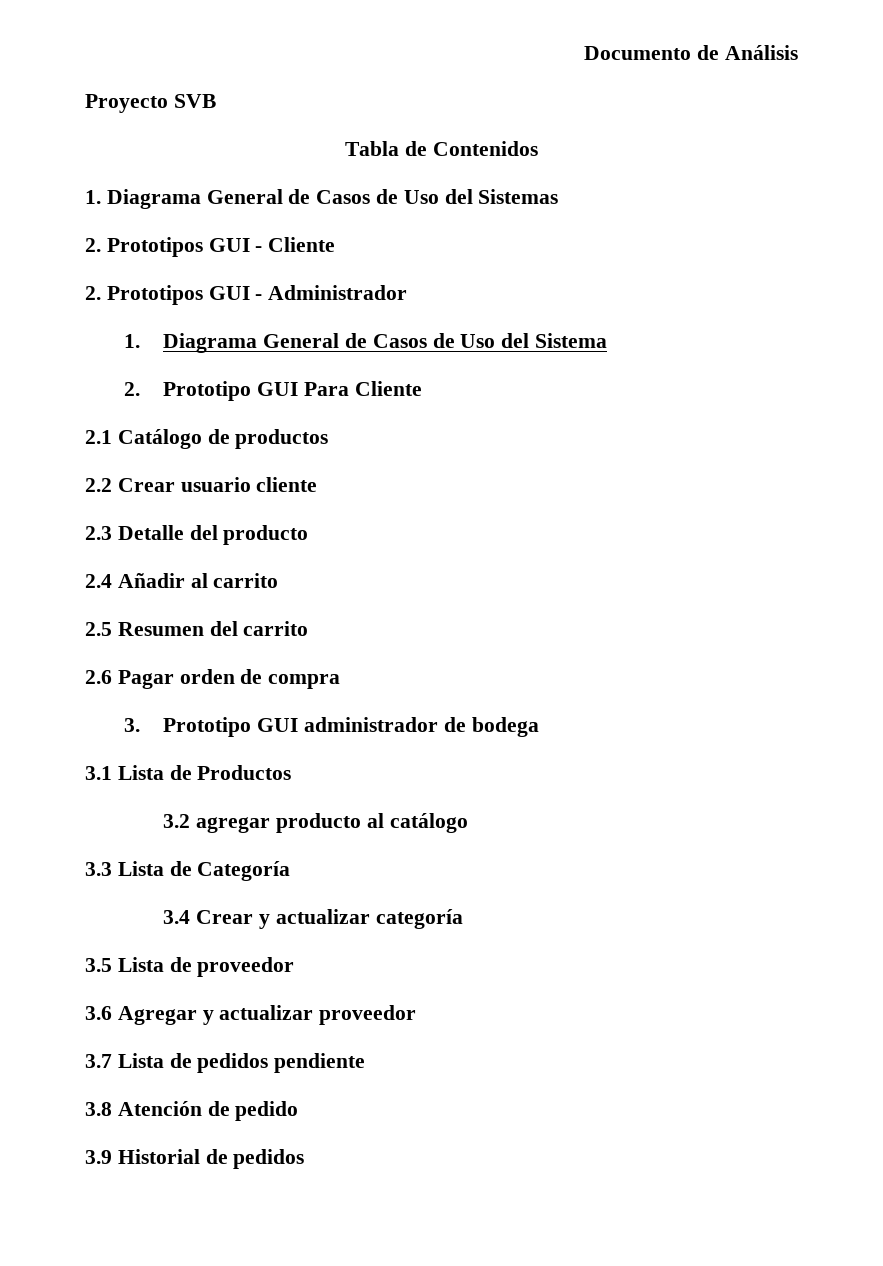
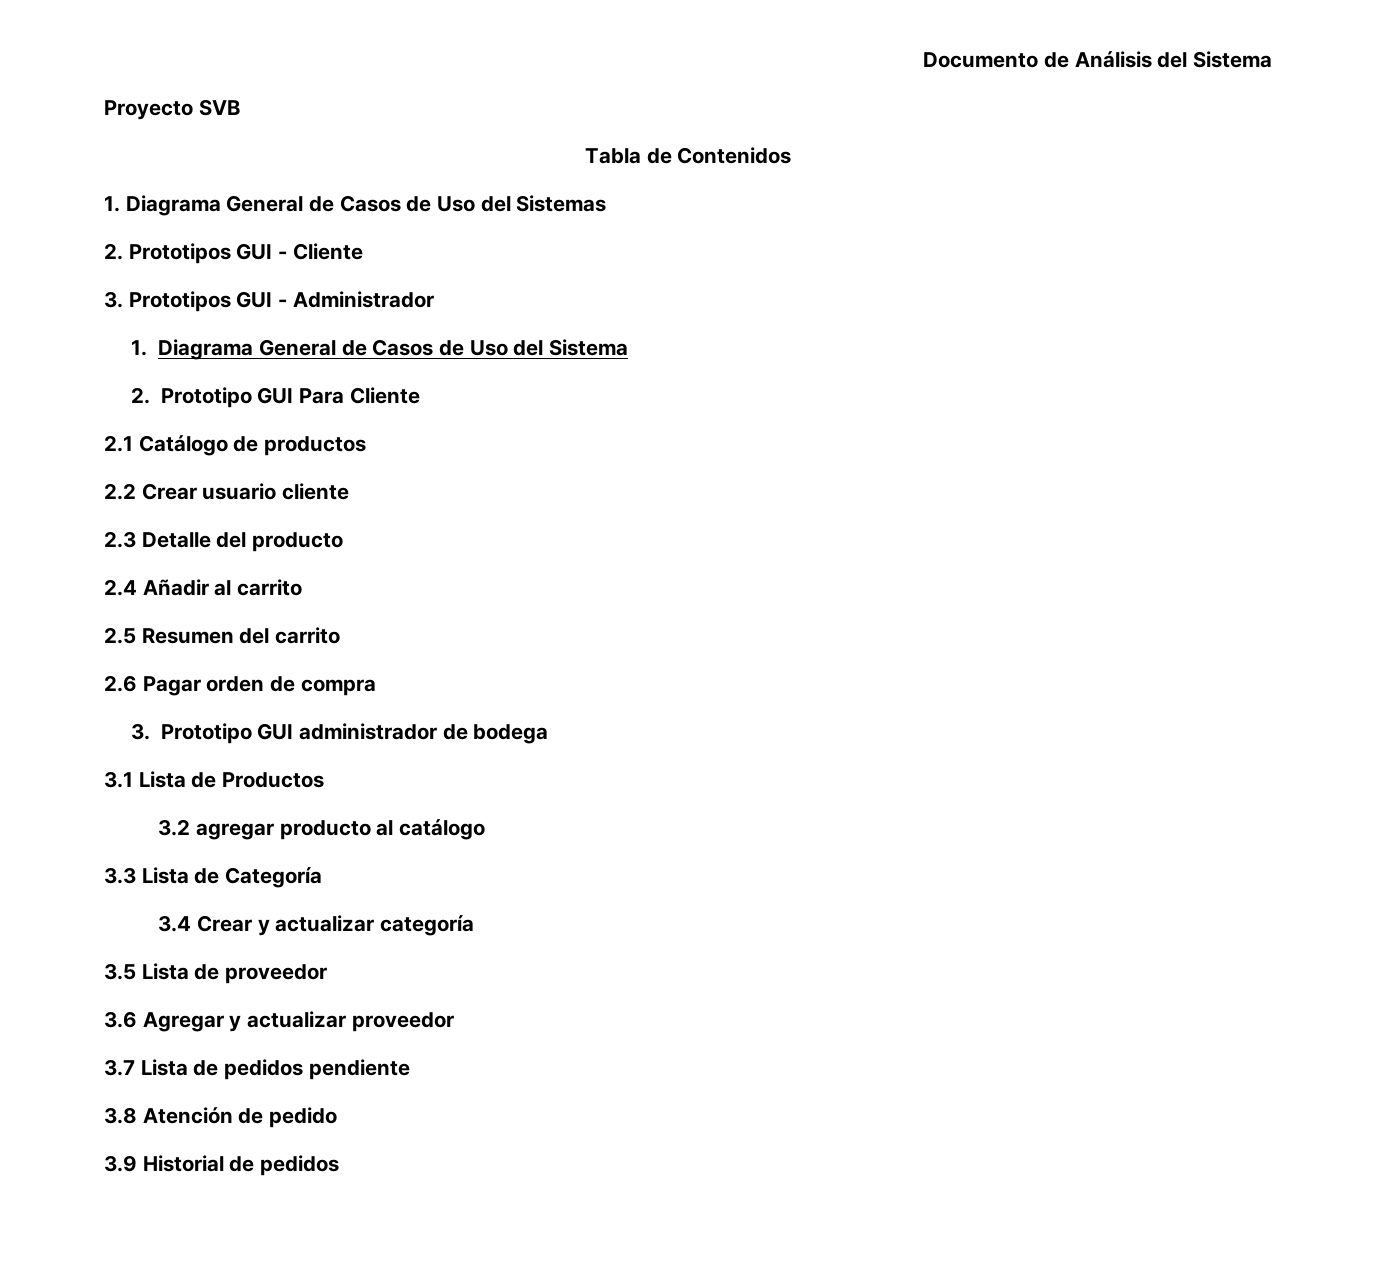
(798, 52) none -> [1157,51,1272,68] del Sistema
[85,286,101,300] 2. -> [104,291,123,308] 3.

